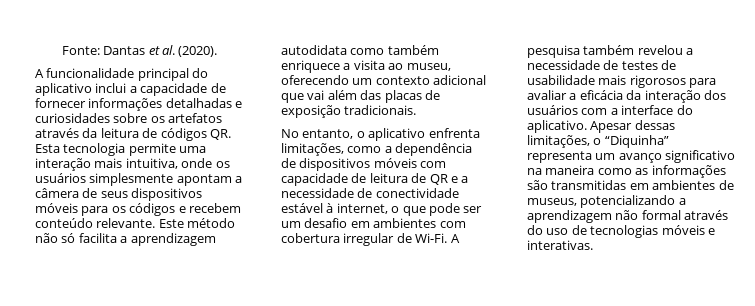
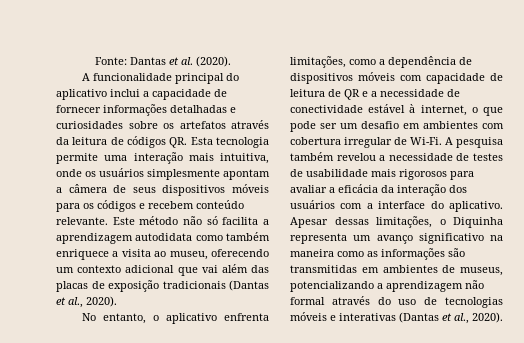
[344,105,417,115] tradicionais. -> [162,280,269,291] [56,296,117,308] tradicionais (Dantas et al., 2020).
[604,135,669,148] “Diquinha” -> [453,217,503,228] Diquinha
[527,240,593,250] interativas. -> [339,312,503,324] interativas (Dantas et al., 2020).

